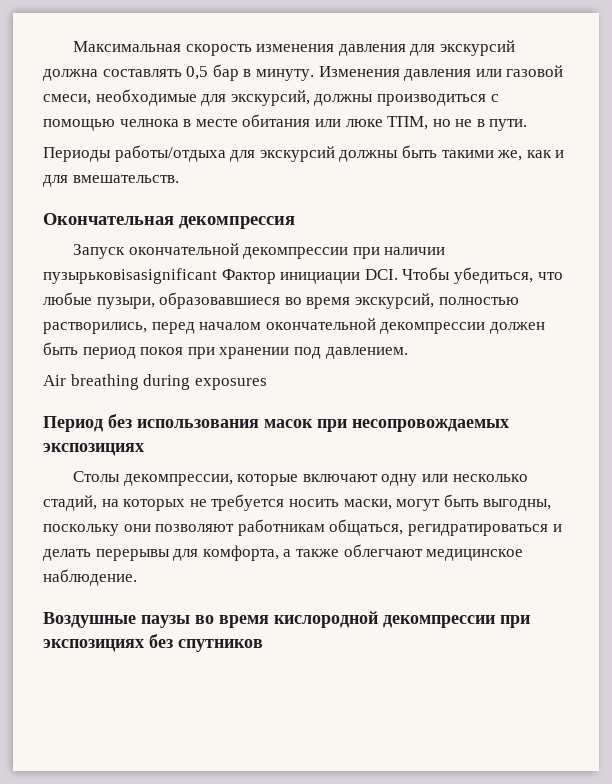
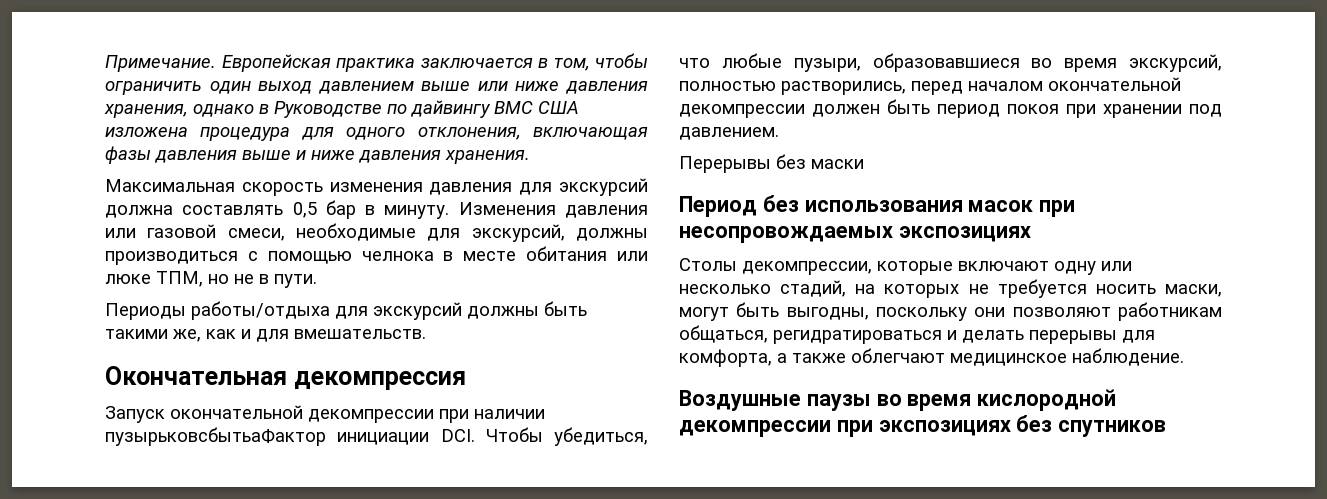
(73, 46) none -> [105,53,648,72] [105,81,648,95] [104,100,579,118] [105,127,648,141] [105,146,530,164] Примечание. Европейская практика заключается в том, чтобы ограничить один выход давлением выше или ниже давления хранения, однако в Руководстве по дайвингу ВМС США изложена процедура для одного отклонения, включающая фазы давления выше и ниже давления хранения. //
[43,268,276,284] пузырьковisаsignificant Фактор -> [105,427,326,446] пузырьковсбытьаФактор
[43,374,267,390] Air breathing during exposures -> [679,154,864,173] Перерывы без маски

